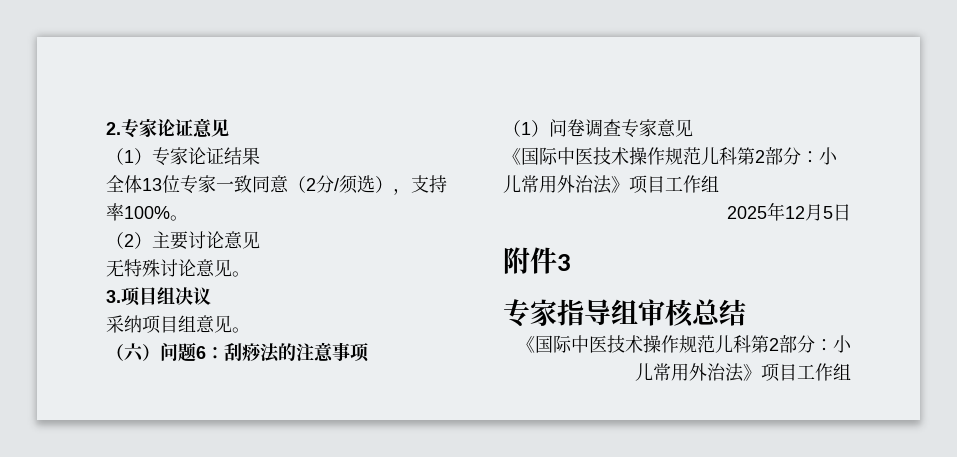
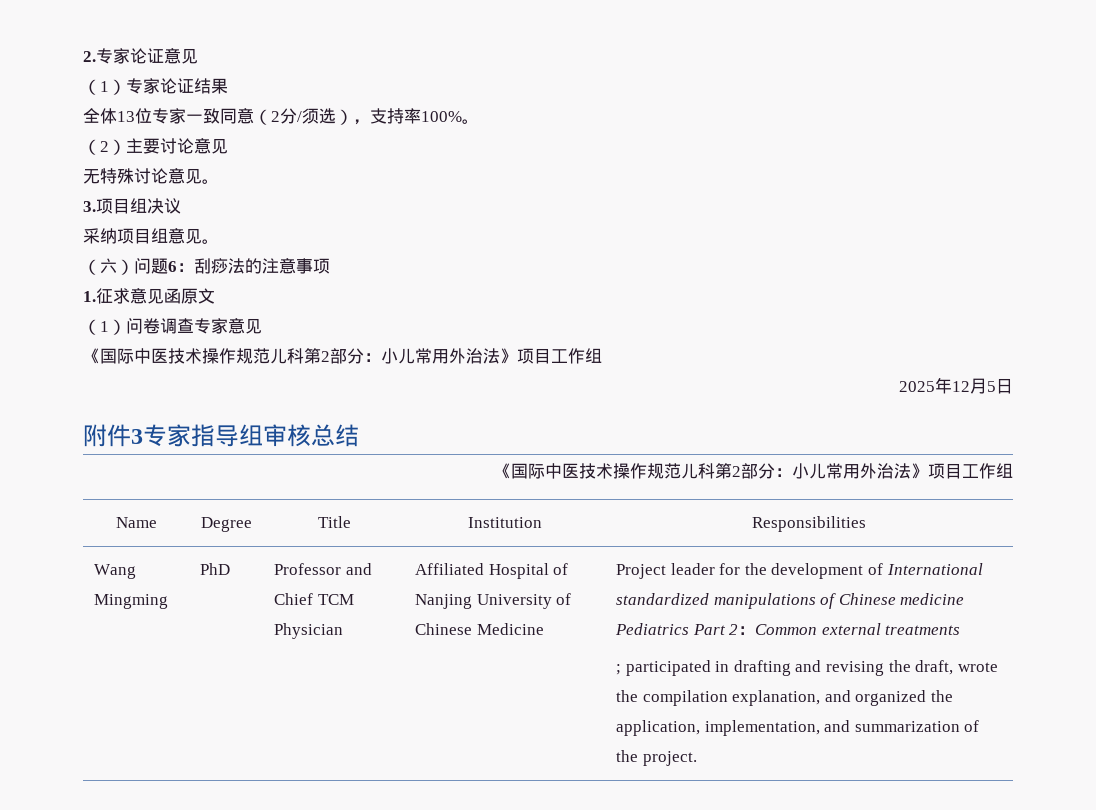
(369, 352) none -> [83,288,215,304] // 1.征求意见函原文
(571, 262) // -> (143, 436) none
(851, 371) none -> [116,517,157,528] [201,517,252,532] [317,516,351,528] [468,517,542,528] [752,516,866,532] [93,564,136,579] [93,594,168,609] [199,563,230,575] [273,563,372,575] [273,593,354,605] [273,623,343,639] [414,563,569,579] [414,593,572,609] [414,623,544,635] [615,563,983,579] [615,593,965,609] [614,623,961,635] [615,660,998,676] [615,690,953,706] [615,720,980,736] [615,750,697,766] // Name | Degree | Title | Institution | Responsibilities // Wang Mingming | PhD | Professor and Chief TCM Physician | Affiliated Hospital of Nanjing University of Chinese Medicine | Project leader for the development of International standardized manipulations of Chinese medicine Pediatrics Part 2：Common external treatments // ; participated in drafting and revising the draft, wrote the compilation explanation, and organized the application, implementation, and summarization of the project.

